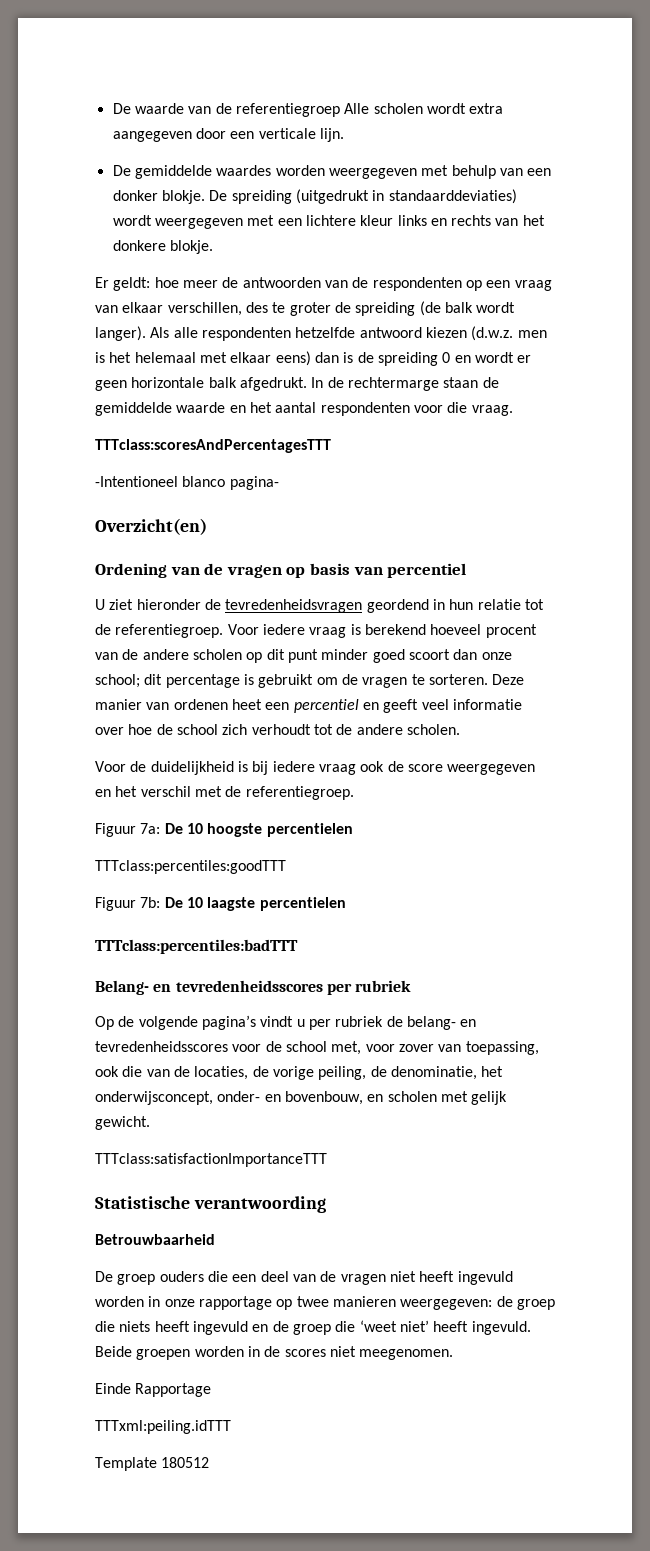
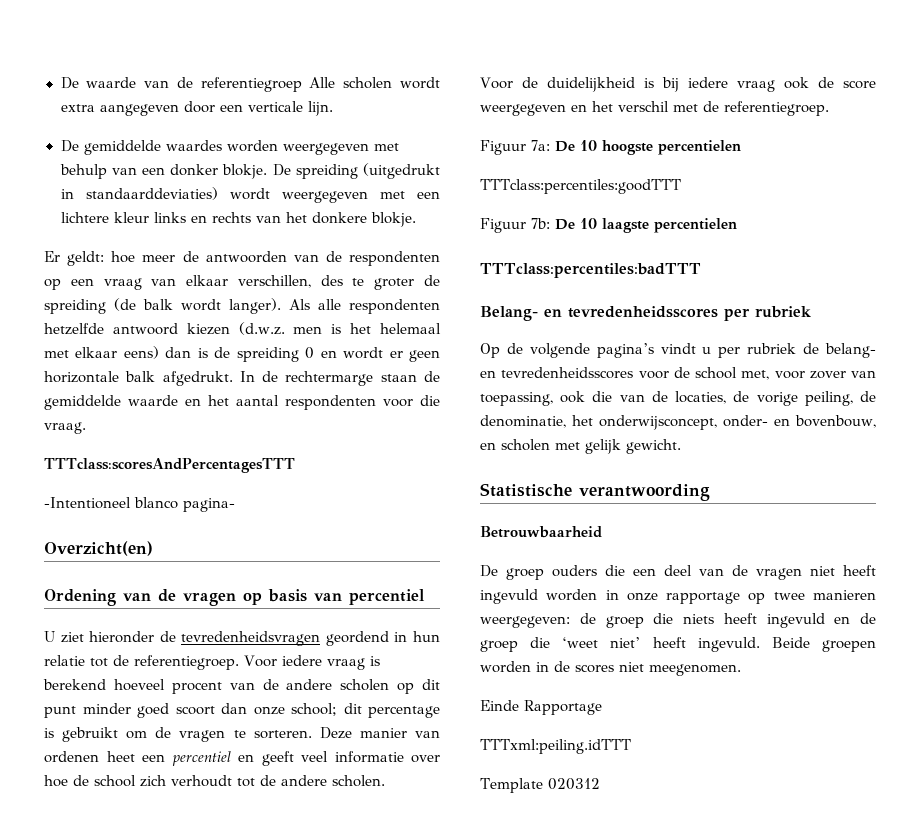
[95,1153,327,1167] // TTTclass:satisfactionImportanceTTT -> (681, 446) none
[161,1457,210,1468] 180512 -> [547,778,600,790] 020312

